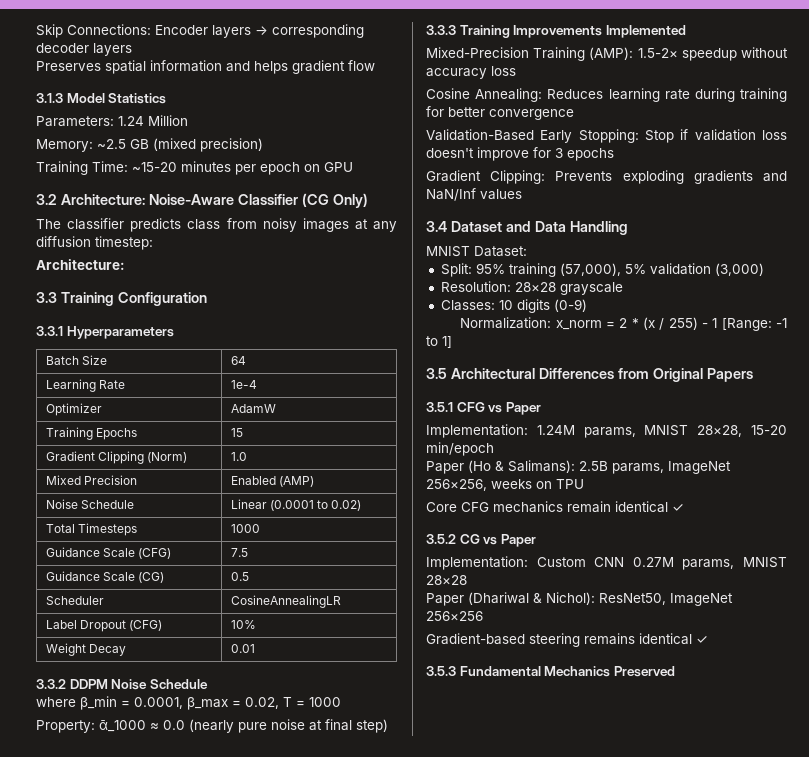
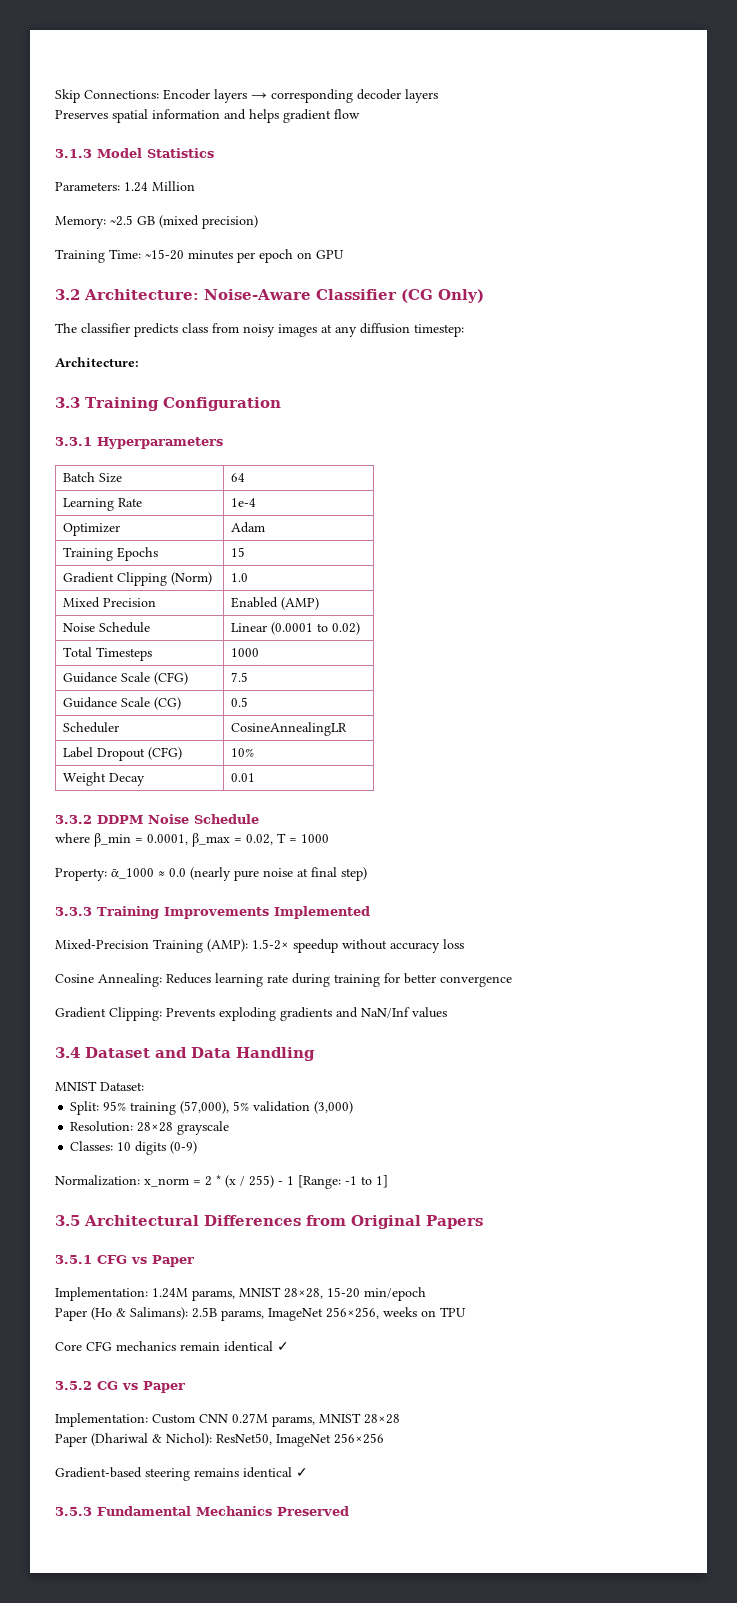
[230,404,276,413] AdamW -> [231,522,266,533] Adam
[426,129,787,143] [426,147,614,161] // Validation-Based Early Stopping: Stop if validation loss doesn't improve for 3 epochs -> (512, 981) none

